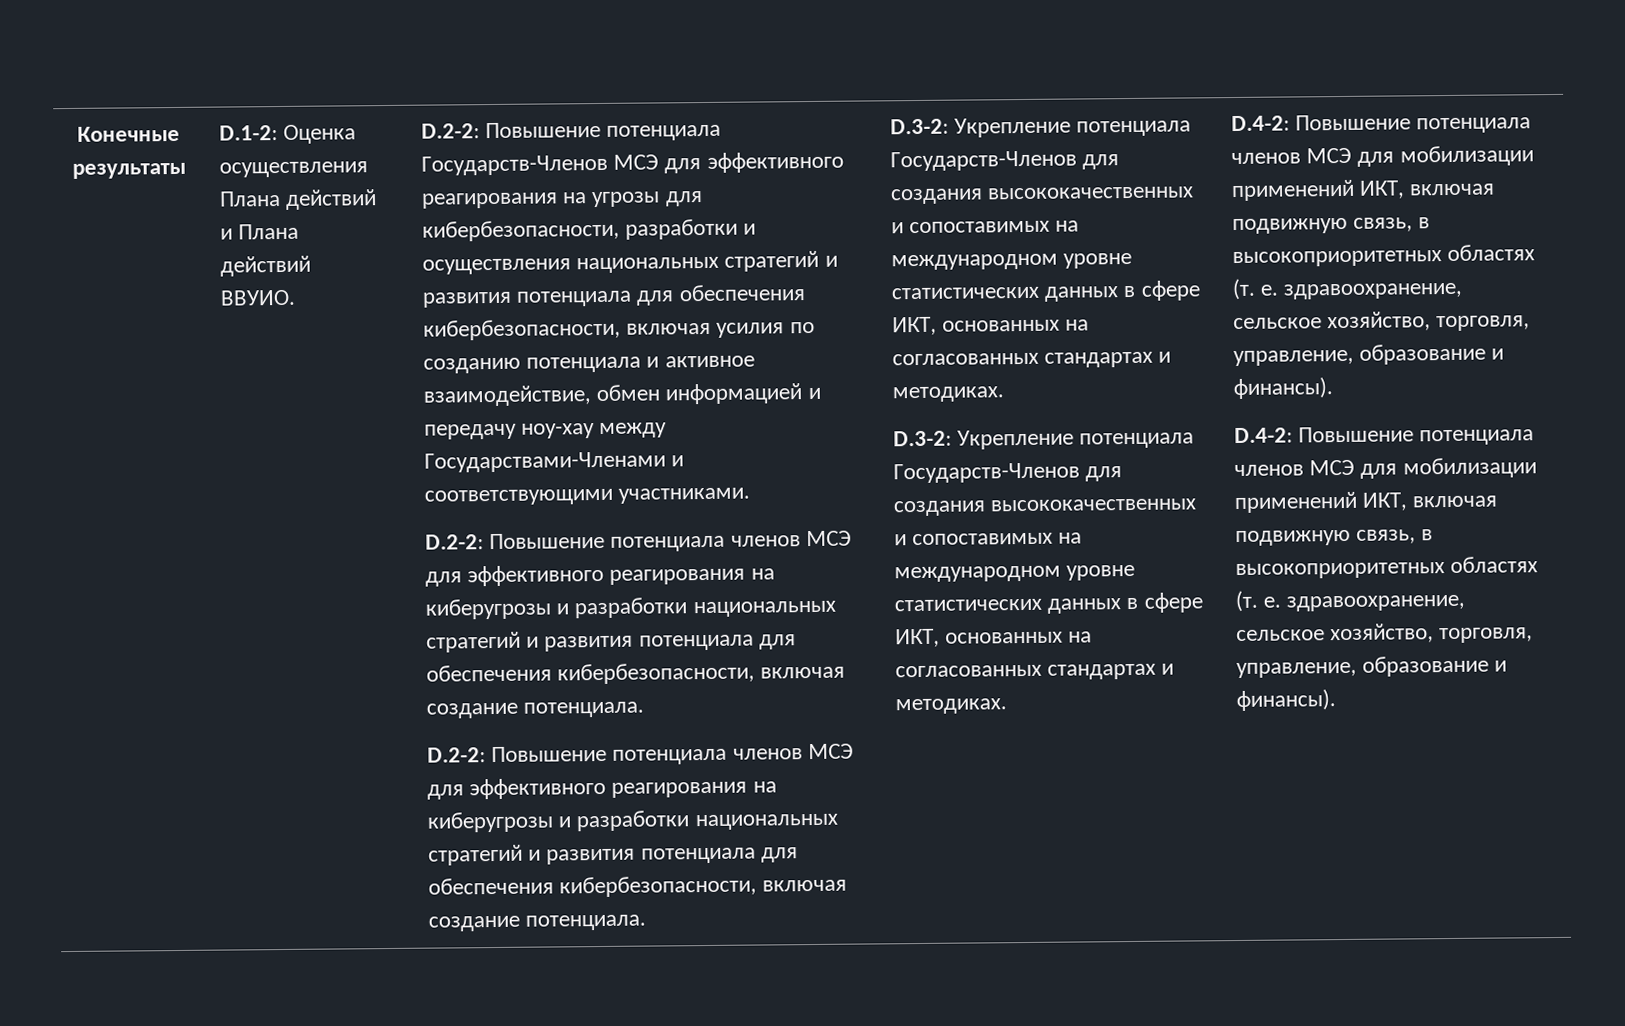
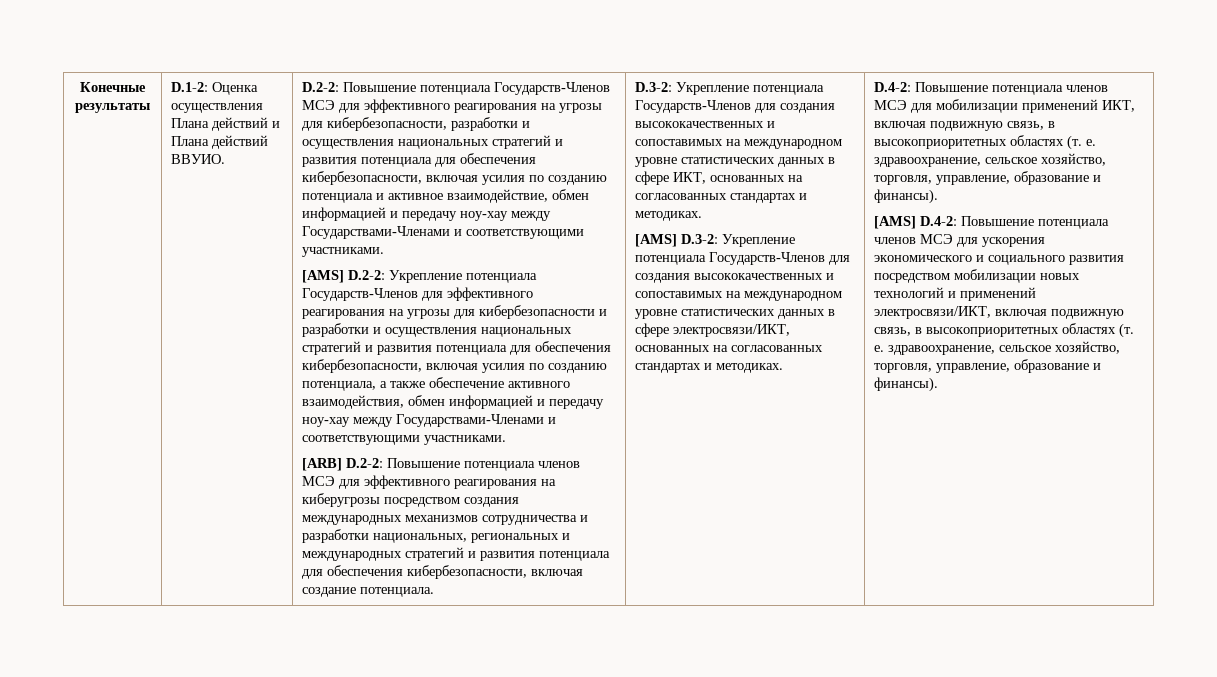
(751, 495) none -> [302,270,538,283] [302,287,534,301] [302,305,608,319] [302,323,573,337] [302,341,612,355] [302,359,608,373] [302,377,571,391] [302,395,605,409] [302,414,557,427] [302,435,507,445] [302,458,343,471] [AMS] D.2-2: Укрепление потенциала Государств-Членов для эффективного реагирования на угрозы для кибербезопасности и разработки и осуществления национальных стратегий и развития потенциала для обеспечения кибербезопасности, включая усилия по созданию потенциала, а также обеспечение активного взаимодействия, обмен информацией и передачу ноу-хау между Государствами-Членами и соответствующими участниками. // [ARB]
[556,597,836,619] [426,631,796,653] [426,662,846,685] [426,701,645,719] [427,743,854,765] [427,777,777,800] [427,810,838,833] и разработки национальных стратегий и развития потенциала для обеспечения кибербезопасности, включая создание потенциала. // D.2-2: Повышение потенциала членов МСЭ для эффективного реагирования на киберугрозы и разработки национальных -> [384,497,520,507] [302,515,589,525] [302,529,571,543] [302,551,403,561] посредством создания международных механизмов сотрудничества и разработки национальных, региональных и международных
(1005, 394) none -> [635,234,678,247] [AMS]
[895,628,941,648] ИКТ, -> [673,324,791,337] электросвязи/ИКТ,
[1234,426,1535,446] [1234,457,1537,479] [1234,491,1409,514] D.4-2: Повышение потенциала членов МСЭ для мобилизации применений ИКТ, -> [874,216,1110,229] [874,234,1046,247] [874,255,1125,265] [874,269,1081,283] [874,287,1037,301] [874,306,992,319] [AMS] D.4-2: Повышение потенциала членов МСЭ для ускорения экономического и социального развития посредством мобилизации новых технологий и применений электросвязи/ИКТ,

